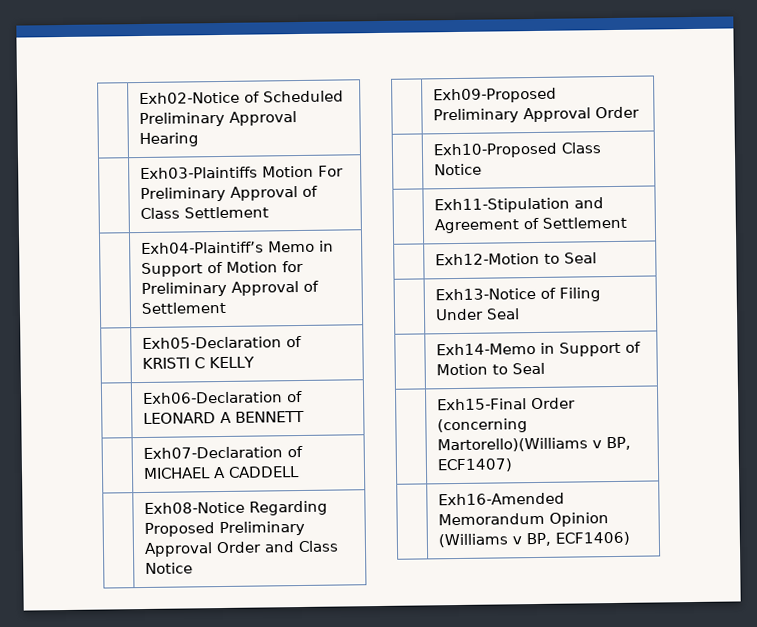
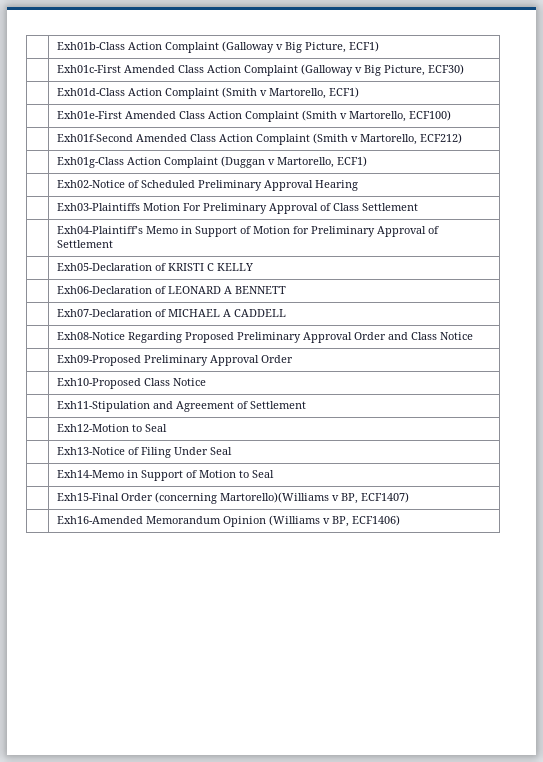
(138, 98) none -> [56,41,379,53] [56,64,464,76] [56,87,359,99] [56,110,451,122] [56,133,462,145] [56,156,367,168] | Exh01b-Class Action Complaint (Galloway v Big Picture, ECF1) // | Exh01c-First Amended Class Action Complaint (Galloway v Big Picture, ECF30) // | Exh01d-Class Action Complaint (Smith v Martorello, ECF1) // | Exh01e-First Amended Class Action Complaint (Smith v Martorello, ECF100) // | Exh01f-Second Amended Class Action Complaint (Smith v Martorello, ECF212) // | Exh01g-Class Action Complaint (Duggan v Martorello, ECF1) //

